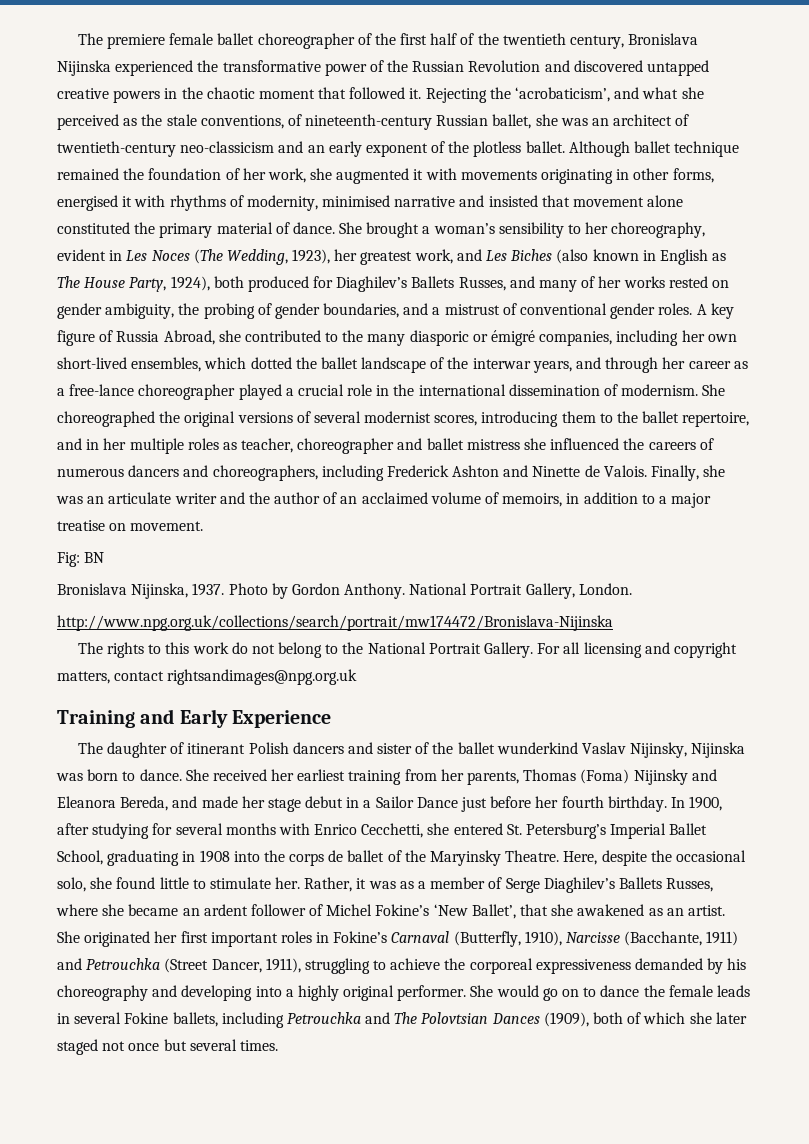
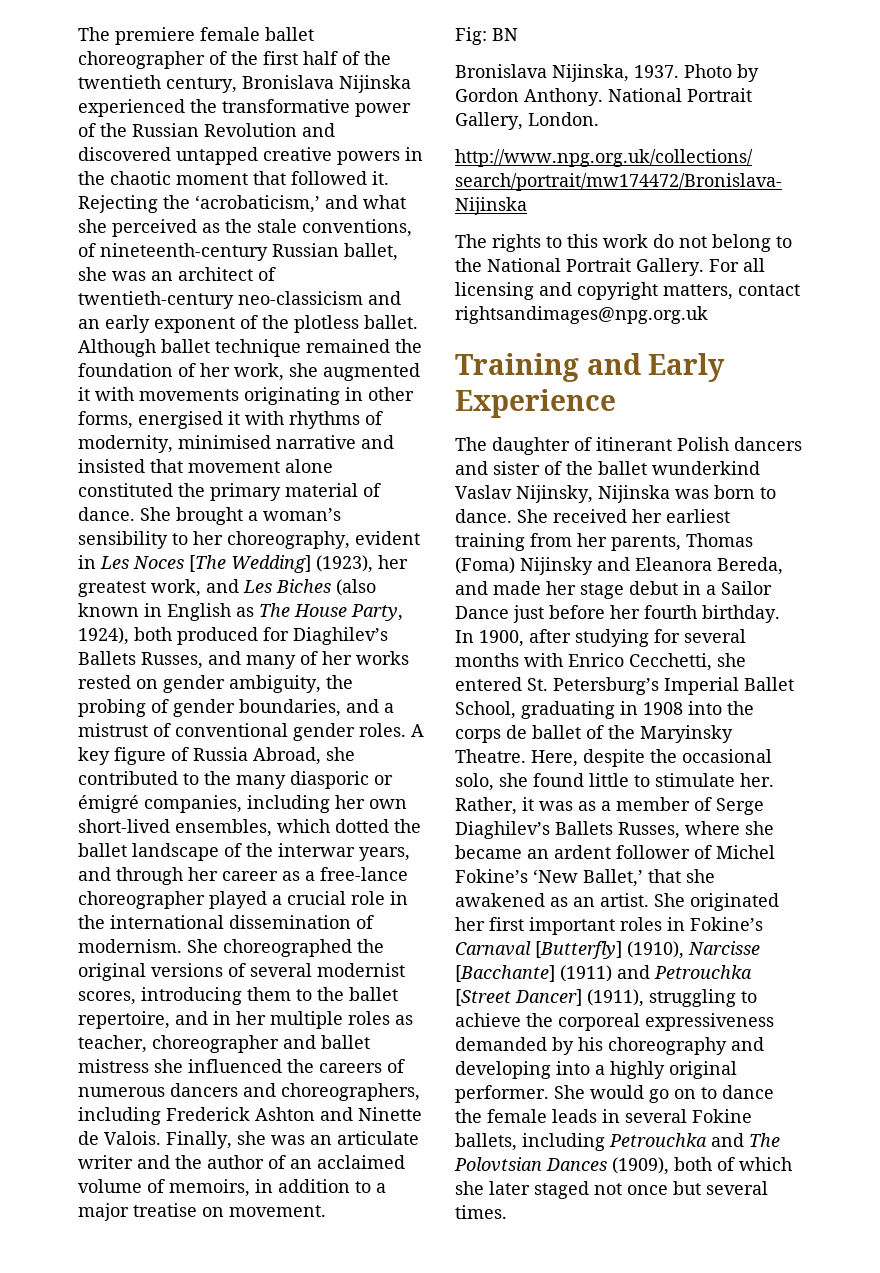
[515,87,611,102] ‘acrobaticism’, -> [195,195,320,213] ‘acrobaticism,’
[193,249,331,265] (The Wedding, 1923), -> [189,555,373,573] [The Wedding] (1923),
[471,904,516,919] Ballet’, -> [583,869,643,887] Ballet,’
[453,931,739,947] [57,958,301,973] (Butterfly, 1910), Narcisse (Bacchante, 1911) and Petrouchka (Street Dancer, 1911), -> [535,941,760,959] [455,965,752,982] [455,989,644,1007] [Butterfly] (1910), Narcisse [Bacchante] (1911) and Petrouchka [Street Dancer] (1911),

